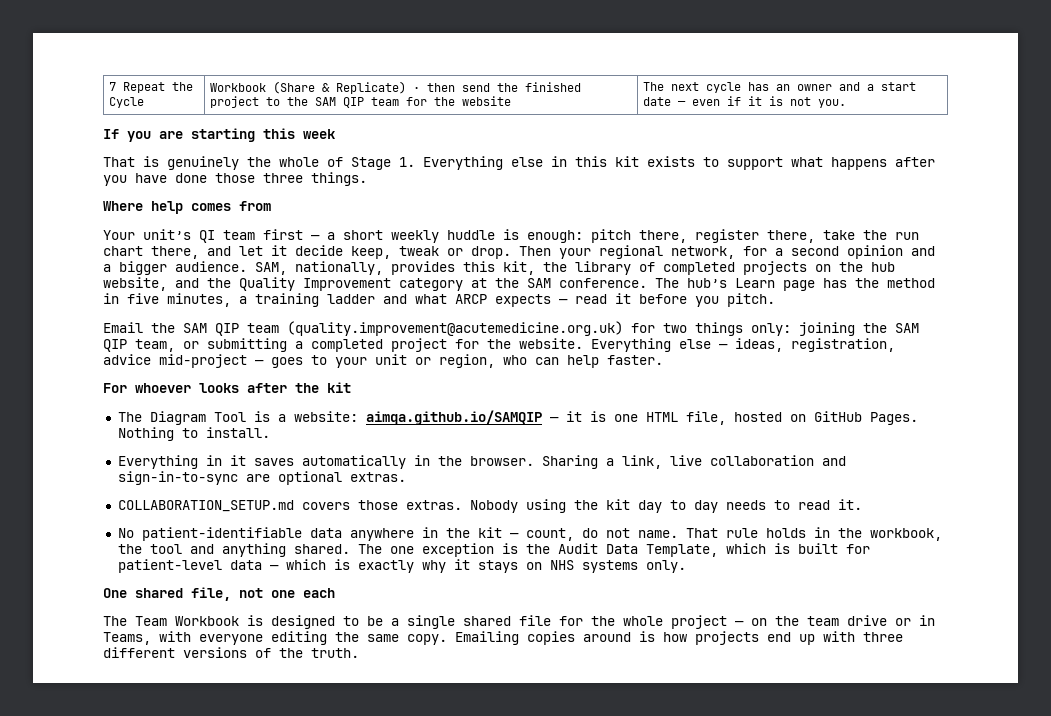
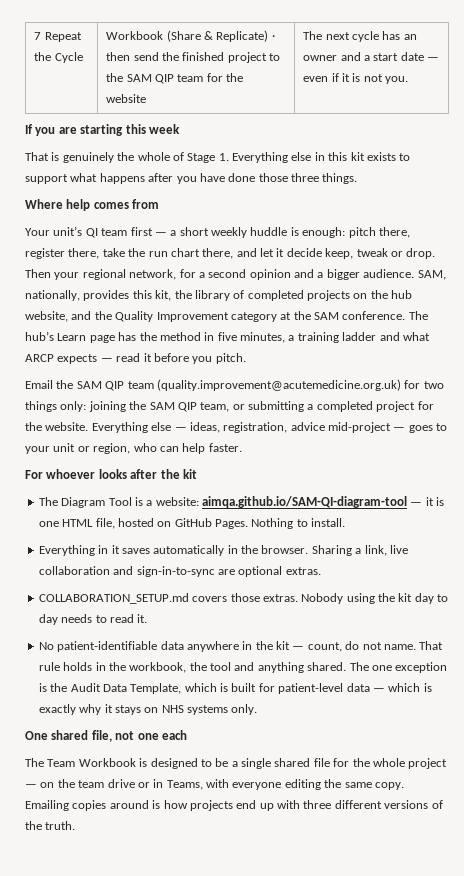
[365,410,542,425] aimqa.github.io/SAMQIP -> [202,496,407,508] aimqa.github.io/SAM-QI-diagram-tool

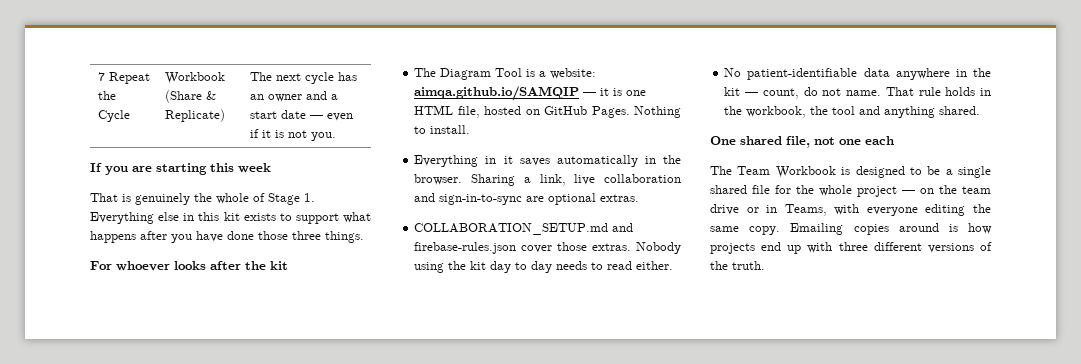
[271,35,275,40] [106,52,281,63] [106,73,244,84] [106,94,147,103] · then send the finished project to the SAM QIP team for the website -> (225, 115) none
[25,199,160,211] [25,226,410,238] [25,248,436,259] [25,269,446,280] [25,290,413,301] [25,311,428,322] [25,331,430,343] [25,353,246,364] [25,379,444,391] [25,401,434,412] [25,422,448,433] [25,443,242,454] // Where help comes from // Your unit’s QI team first — a short weekly huddle is enough: pitch there, register there, take the run chart there, and let it decide keep, tweak or drop. Then your regional network, for a second opinion and a bigger audience. SAM, nationally, provides this kit, the library of completed projects on the hub website, and the Quality Improvement category at the SAM conference. The hub’s Learn page has the method in five minutes, a training ladder and what ARCP expects — read it before you pitch. // Email the SAM QIP team (quality.improvement@acutemedicine.org.uk) for two things only: joining the SAM QIP team, or submitting a completed project for the website. Everything else — ideas, registration, advice mid-project — goes to your unit or region, who can help faster. -> (364, 237) none
[202,496,407,508] aimqa.github.io/SAM-QI-diagram-tool -> [414,86,580,101] aimqa.github.io/SAMQIP
[192,596,228,602] covers -> [612,223,634,232] [414,242,553,254] and firebase-rules.json cover
[137,614,148,623] it. -> [636,261,674,270] either.
[349,662,448,673] [38,683,432,694] [38,704,258,715] The one exception is the Audit Data Template, which is built for patient-level data — which is exactly why it stays on NHS systems only. -> (981, 110) none

